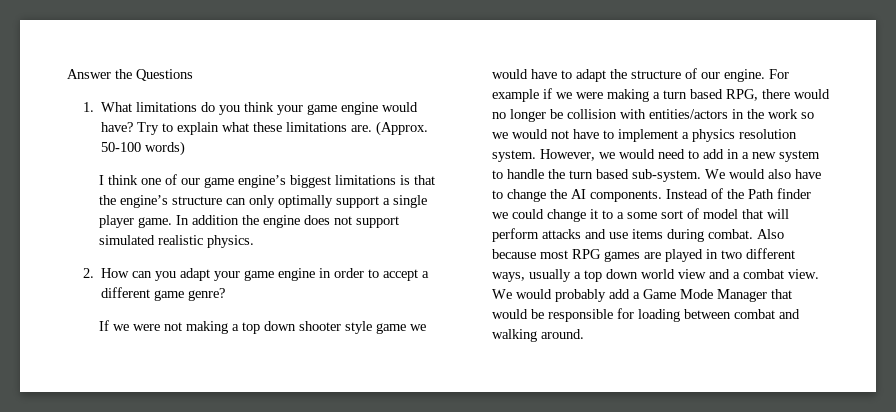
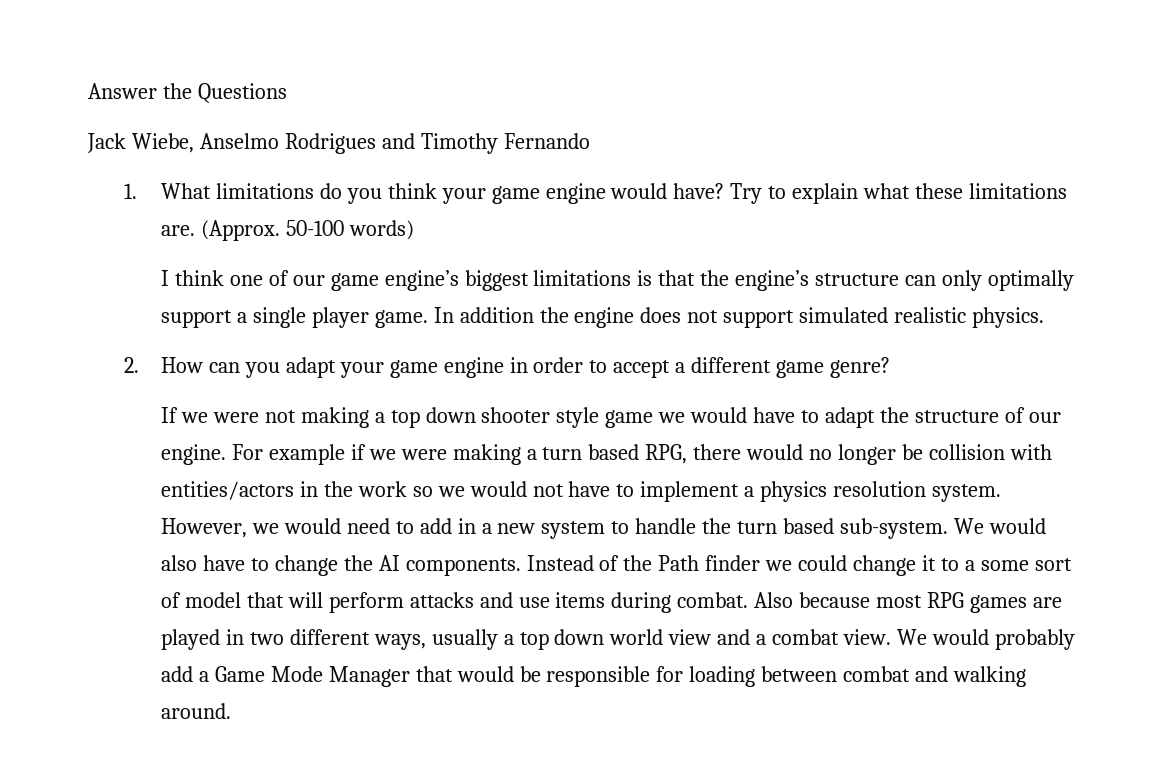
(193, 75) none -> [87,133,590,154] // Jack Wiebe, Anselmo Rodrigues and Timothy Fernando

